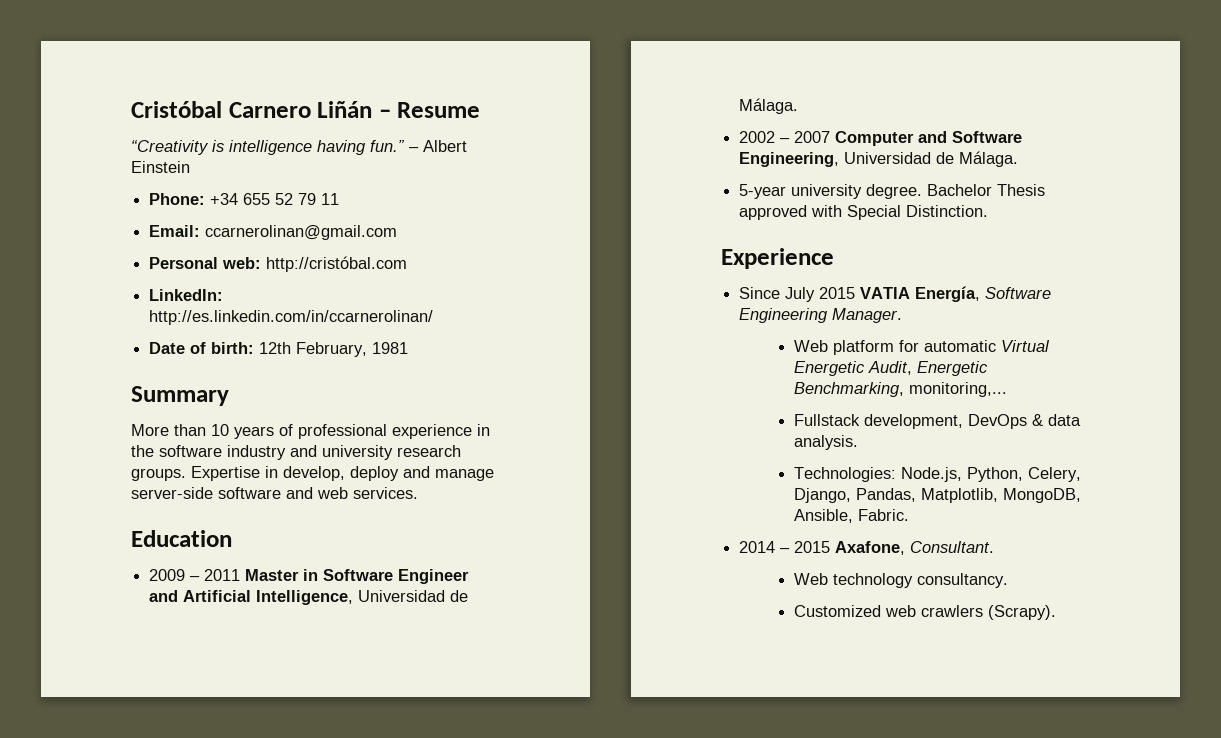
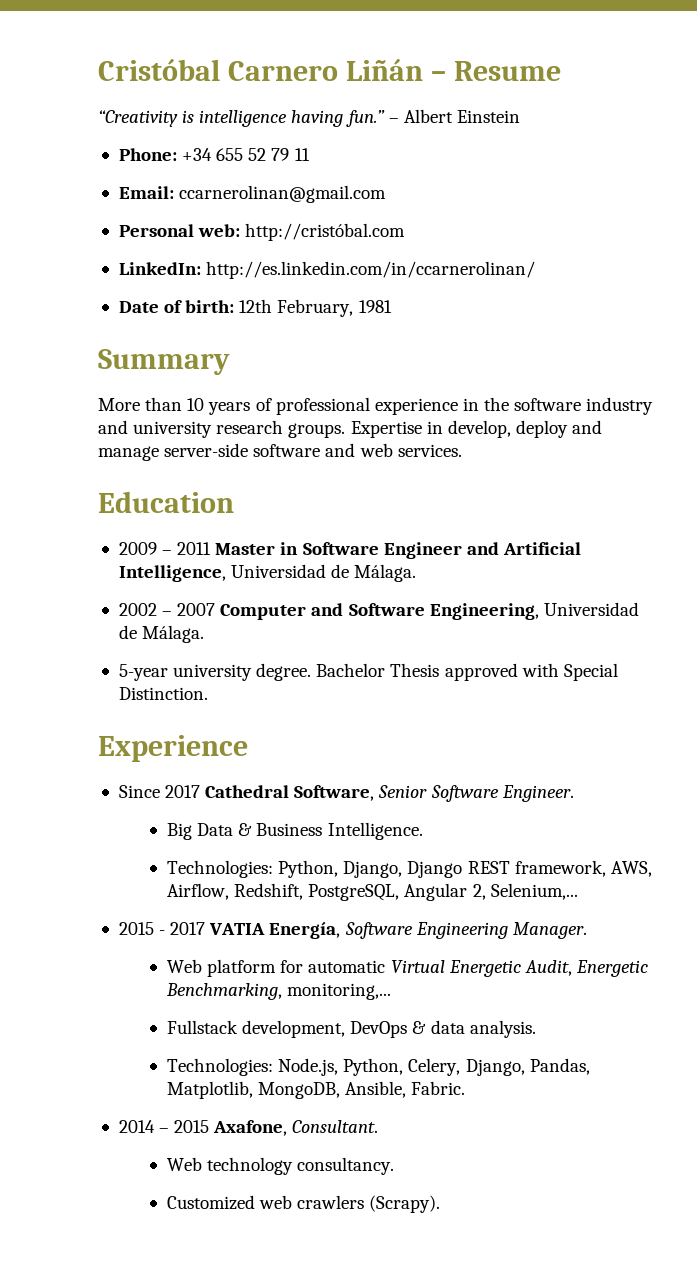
[785,287,856,302] July 2015 -> [165,785,574,802] [167,822,423,840] [167,860,652,878] [167,883,578,901] [118,922,206,935] 2017 Cathedral Software, Senior Software Engineer. // Big Data & Business Intelligence. // Technologies: Python, Django, Django REST framework, AWS, Airflow, Redshift, PostgreSQL, Angular 2, Selenium,... // 2015 - 2017

